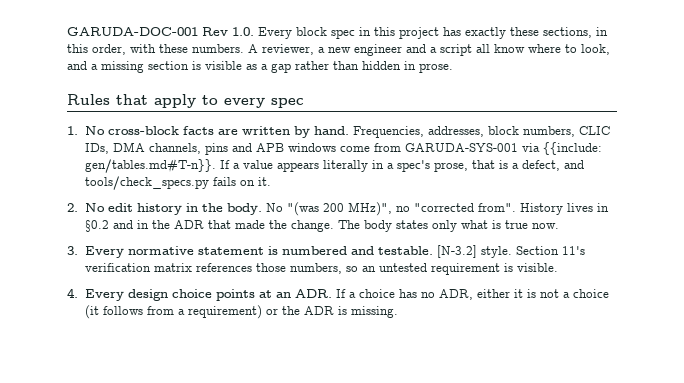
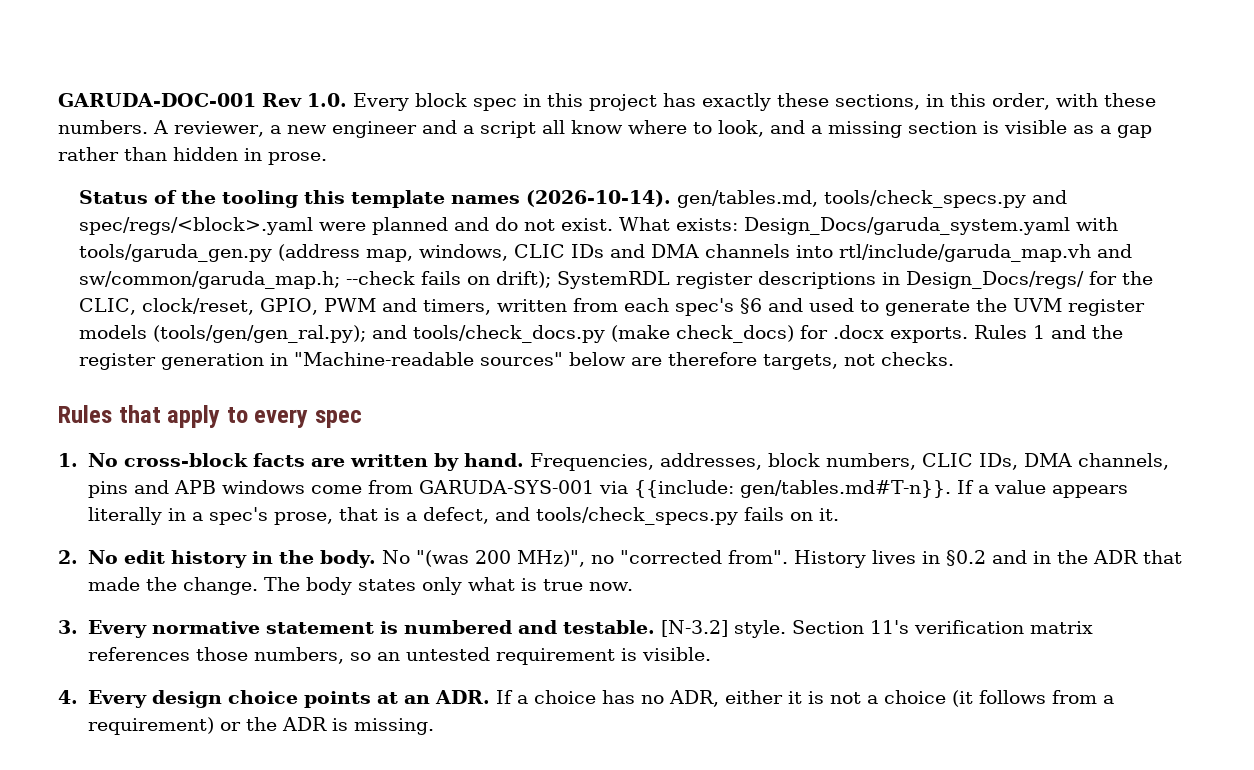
(453, 68) none -> [78,190,1067,208] [78,217,1118,235] [78,244,1132,262] [78,271,1153,289] [78,298,1145,316] [78,325,1123,343] [78,352,954,370] // Status of the tooling this template names (2026-10-14). gen/tables.md, tools/check_specs.py and spec/regs/<block>.yaml were planned and do not exist. What exists: Design_Docs/garuda_system.yaml with tools/garuda_gen.py (address map, windows, CLIC IDs and DMA channels into rtl/include/garuda_map.vh and sw/common/garuda_map.h; --check fails on drift); SystemRDL register descriptions in Design_Docs/regs/ for the CLIC, clock/reset, GPIO, PWM and timers, written from each spec's §6 and used to generate the UVM register models (tools/gen/gen_ral.py); and tools/check_docs.py (make check_docs) for .docx exports. Rules 1 and the register generation in "Machine-readable sources" below are therefore targets, not checks.

